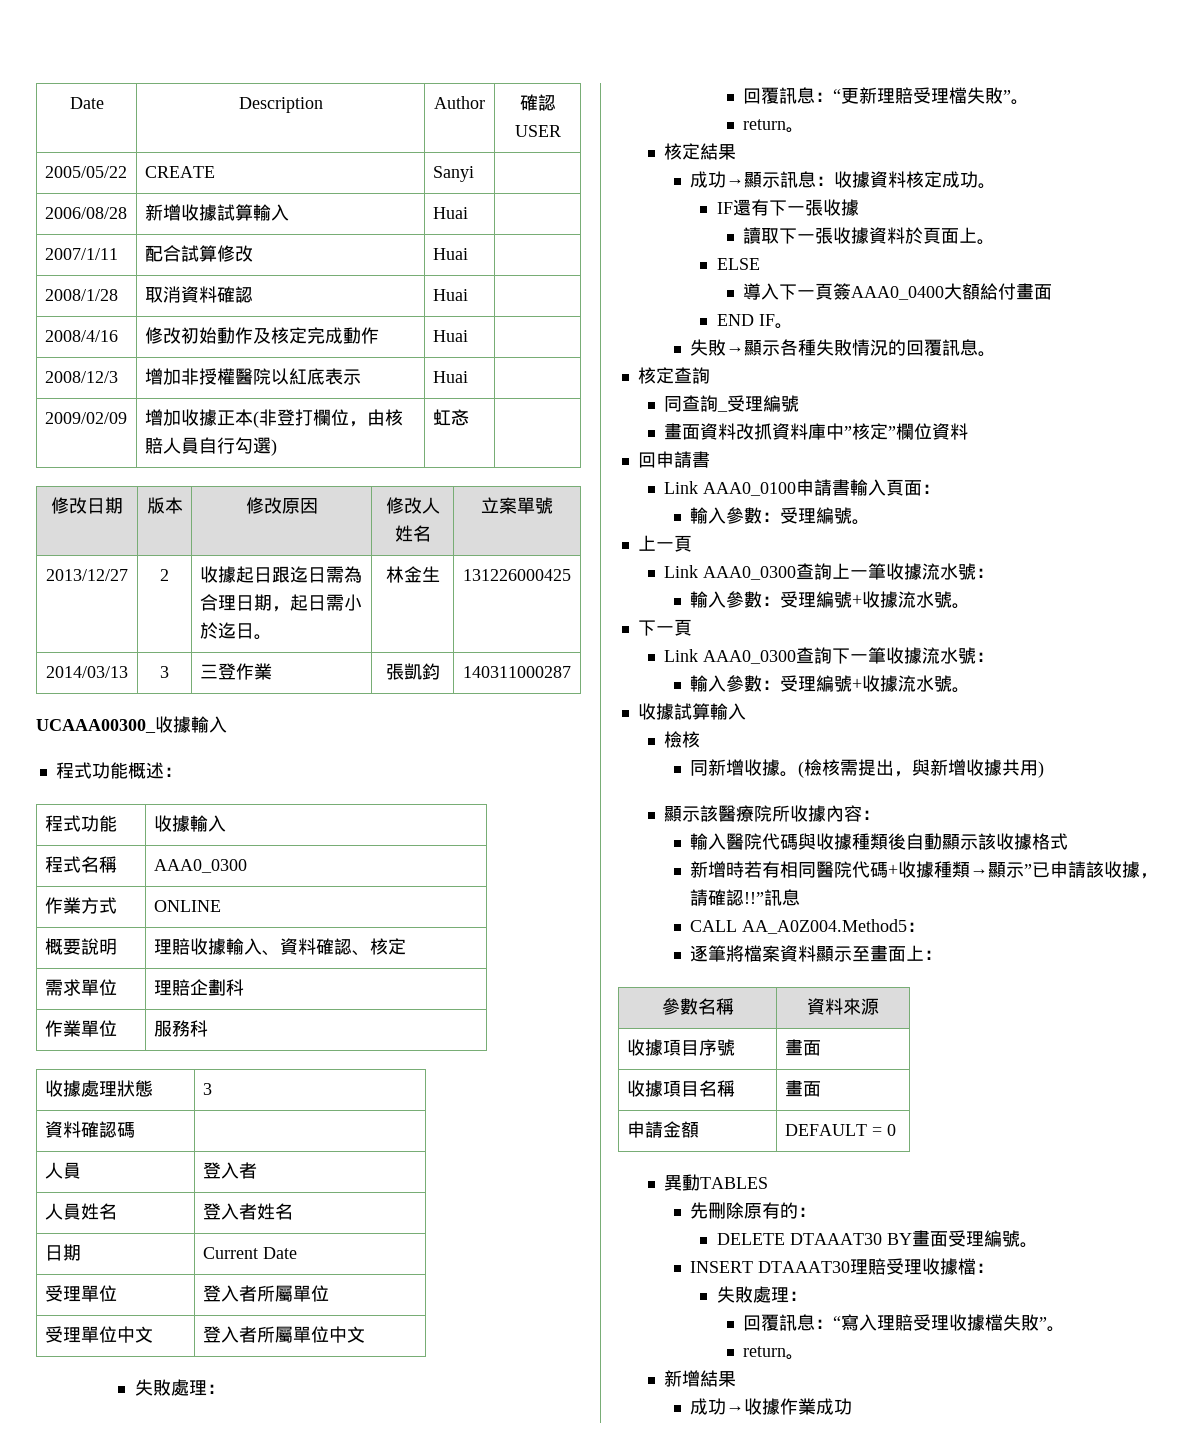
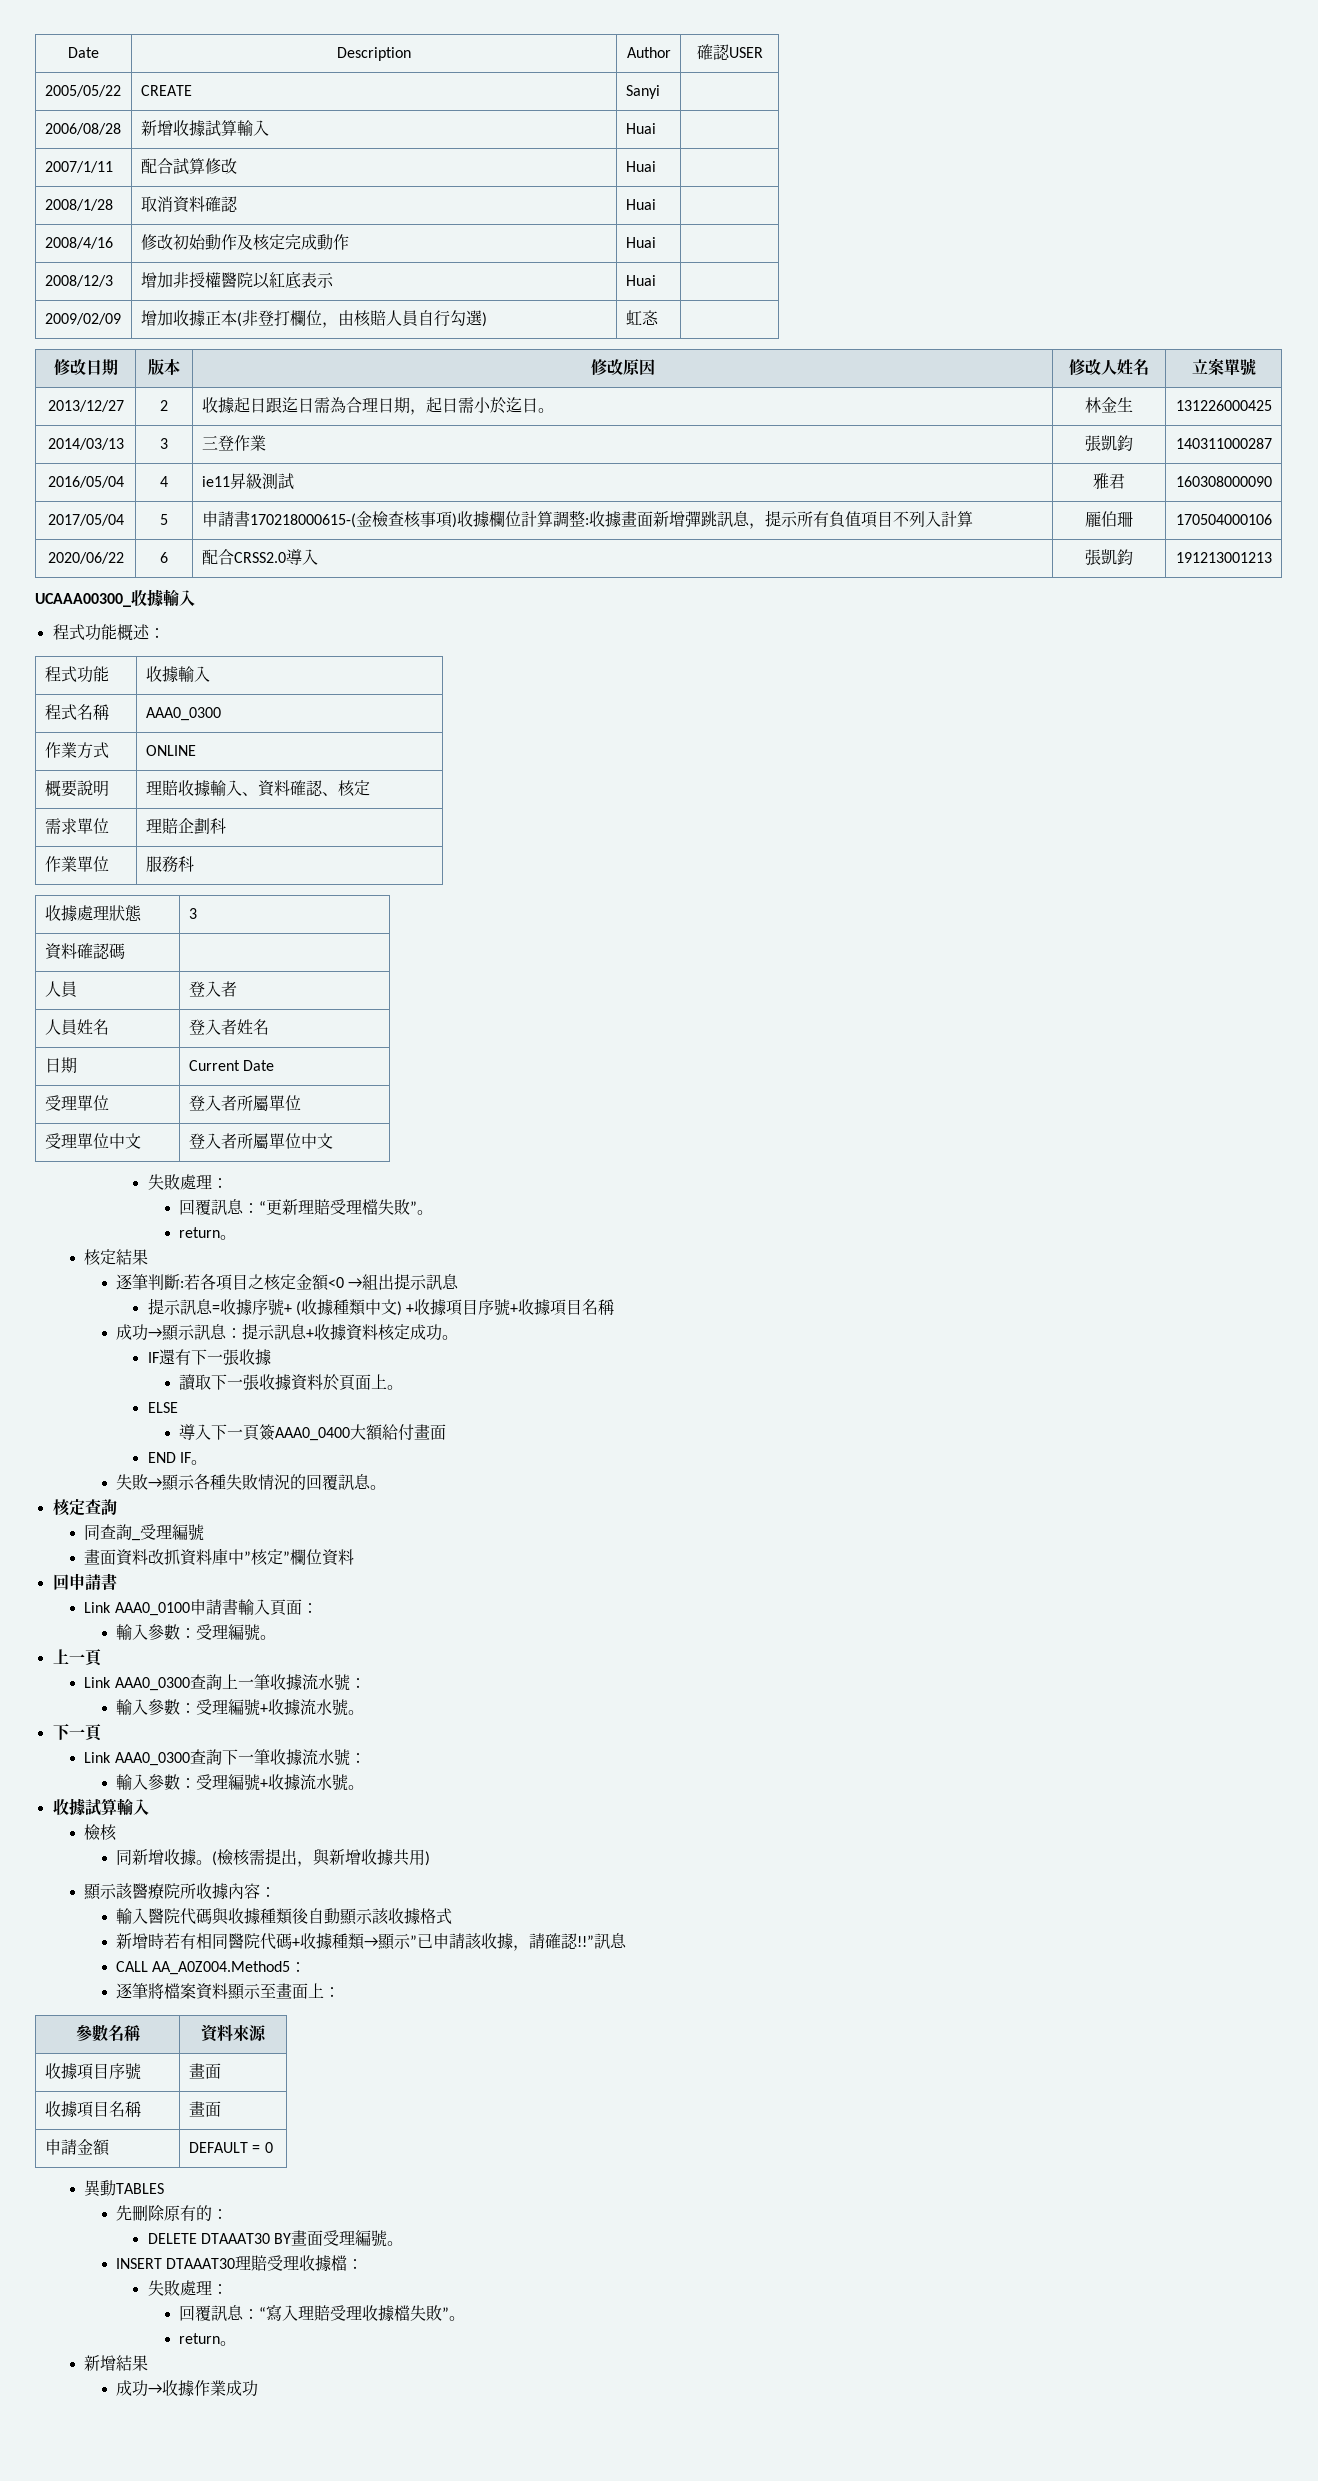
(571, 672) none -> [47,476,124,488] [160,476,168,487] [201,473,294,490] [1093,473,1125,489] [1175,476,1272,487] [47,514,124,526] [160,514,168,525] [201,510,973,529] [1085,511,1133,527] [1175,514,1272,525] [47,552,124,564] [160,552,168,563] [201,549,318,565] [1085,549,1133,566] [1175,552,1272,563] // 2016/05/04 | 4 | ie11昇級測試 | 雅君 | 160308000090 // 2017/05/04 | 5 | 申請書170218000615-(金檢查核事項)收據欄位計算調整:收據畫面新增彈跳訊息，提示所有負值項目不列入計算 | 龎伯珊 | 170504000106 // 2020/06/22 | 6 | 配合CRSS2.0導入 | 張凱鈞 | 191213001213
(737, 152) none -> [115,1273,460,1291] [147,1298,616,1316] // 逐筆判斷:若各項目之核定金額<0 →組出提示訊息 // 提示訊息=收據序號+ (收據種類中文) +收據項目序號+收據項目名稱
(835, 181) none -> [241,1323,314,1341] 提示訊息+

